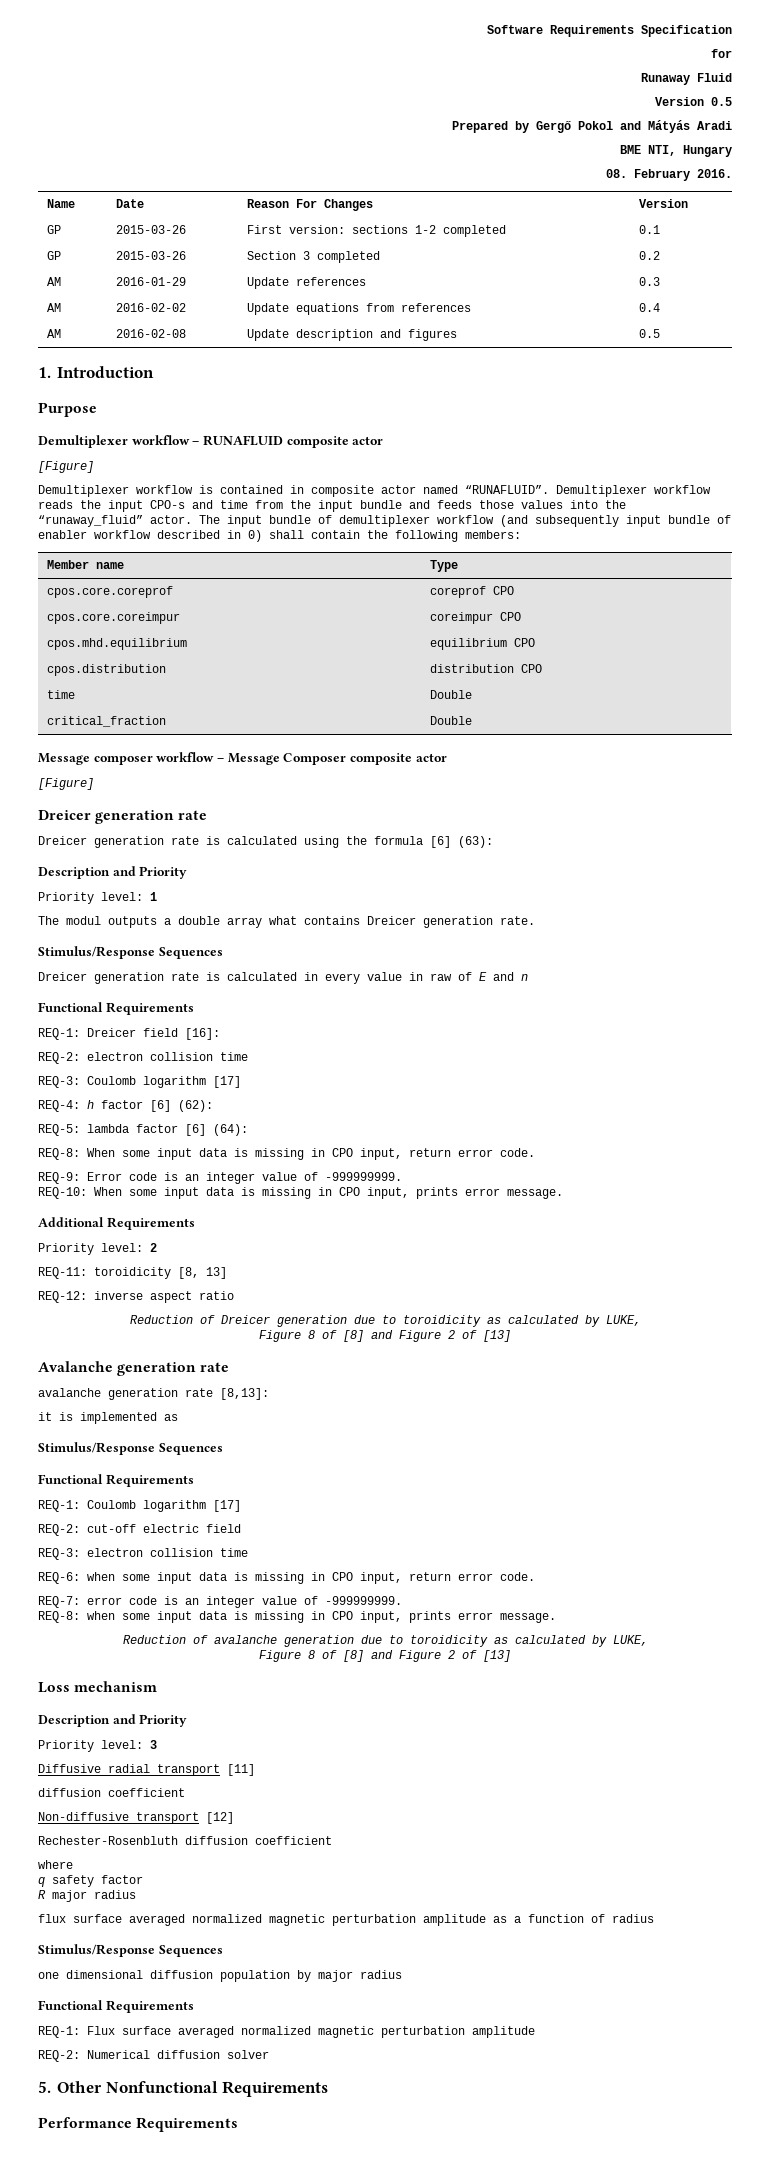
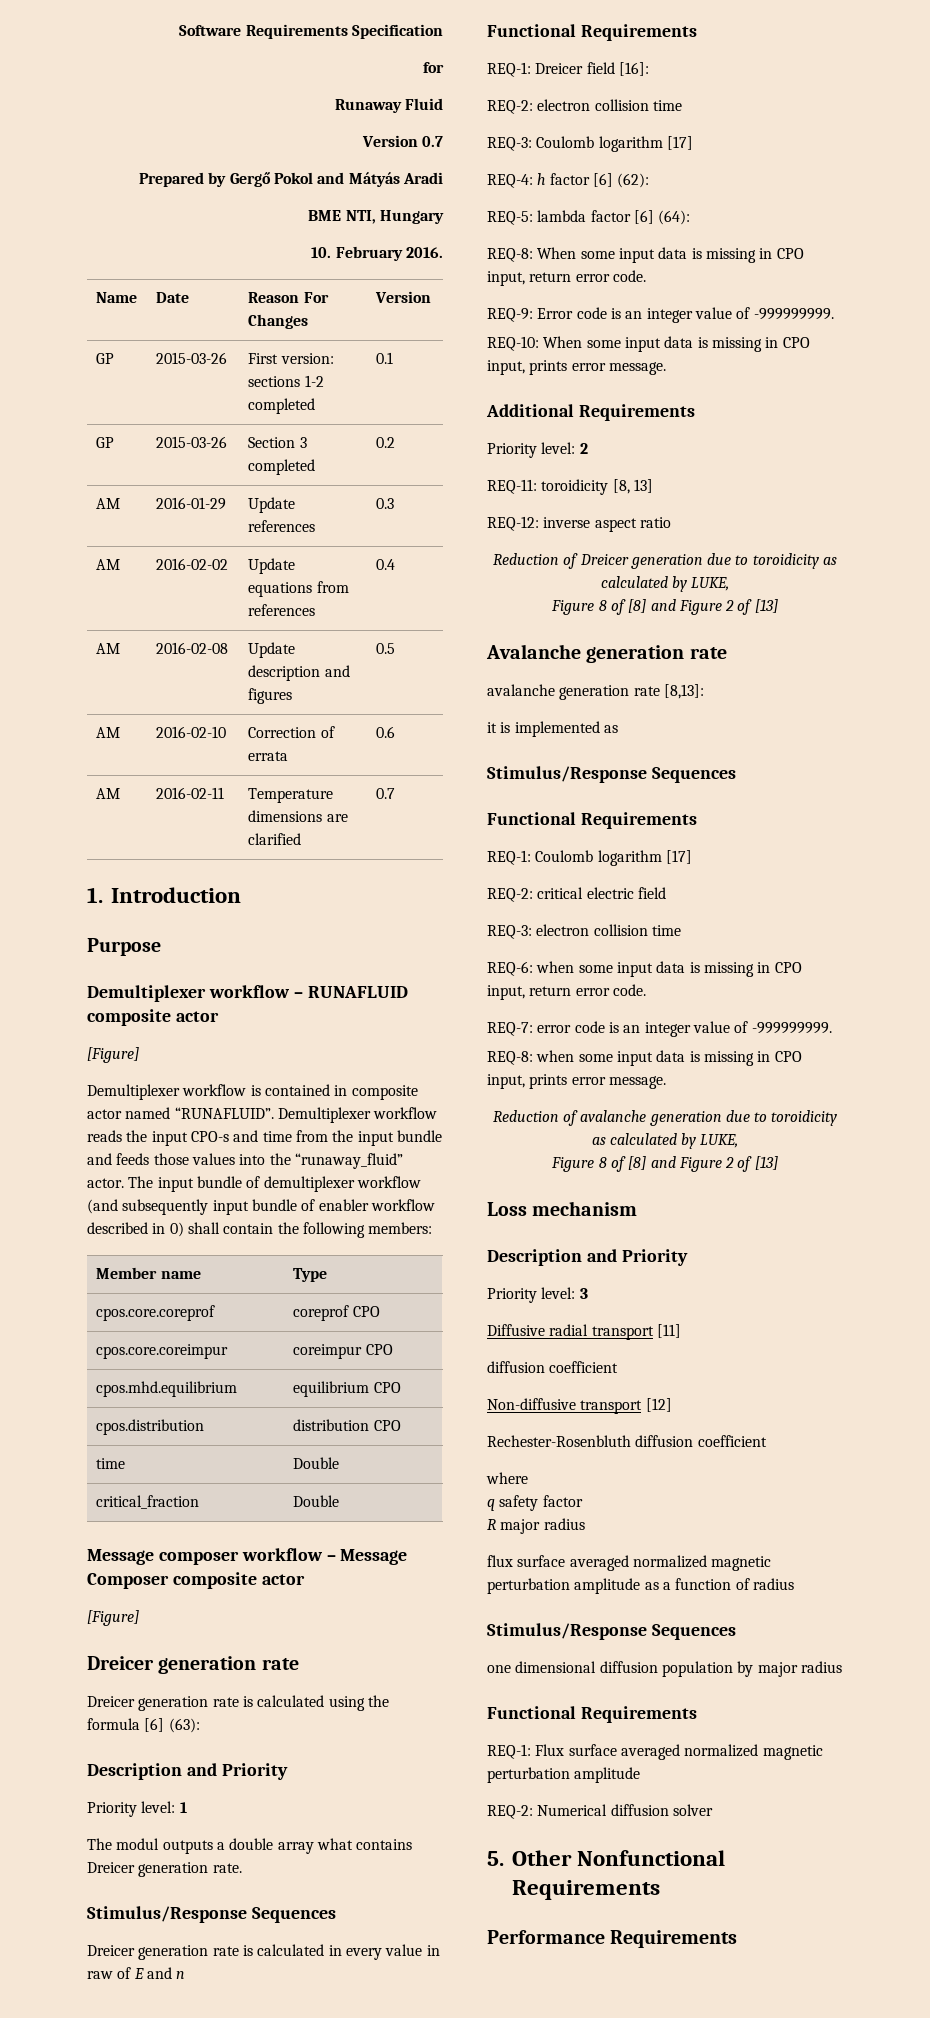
[711,97,732,106] 0.5 -> [422,136,443,147] 0.7
[606,169,627,178] 08. -> [311,247,332,258] 10.
(661, 333) none -> [96,727,121,738] [156,726,227,738] [248,726,335,738] [248,751,289,761] [376,726,396,738] [96,788,121,799] [156,787,225,799] [248,788,334,803] [248,810,348,822] [248,833,302,845] [376,788,396,799] // AM | 2016-02-10 | Correction of errata | 0.6 // AM | 2016-02-11 | Temperature dimensions are clarified | 0.7
[87,1524,136,1533] cut-off -> [537,887,584,899] critical

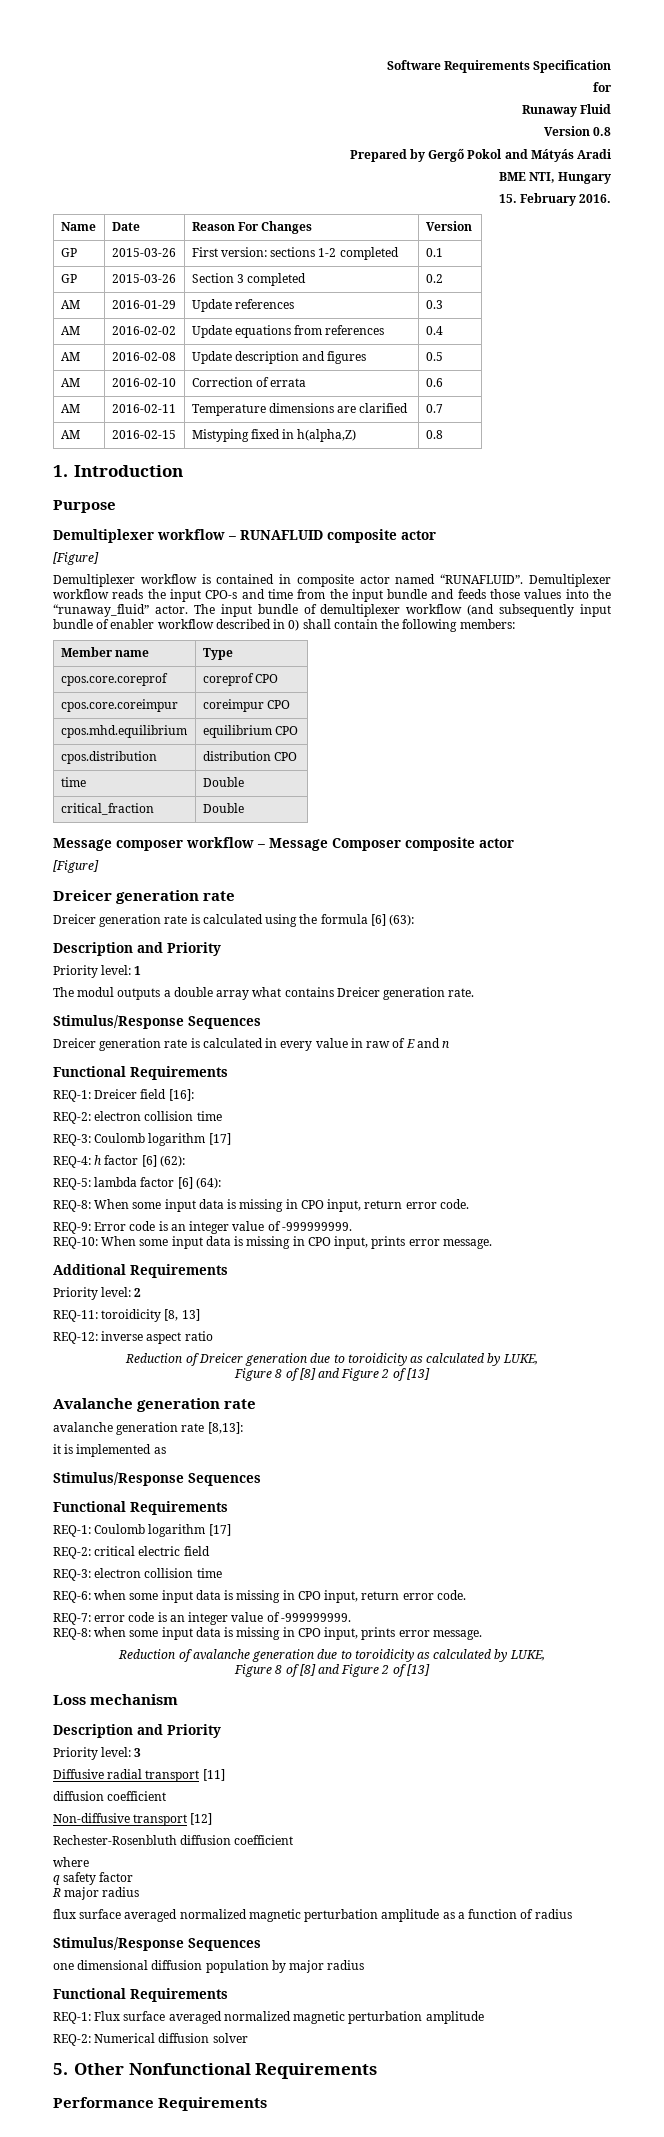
[422,136,443,147] 0.7 -> [593,127,611,136] 0.8
[311,247,332,258] 10. -> [498,194,517,203] 15.
(396, 793) none -> [60,430,80,439] [111,430,176,439] [191,429,357,442] [425,430,443,439] // AM | 2016-02-15 | Mistyping fixed in h(alpha,Z) | 0.8

